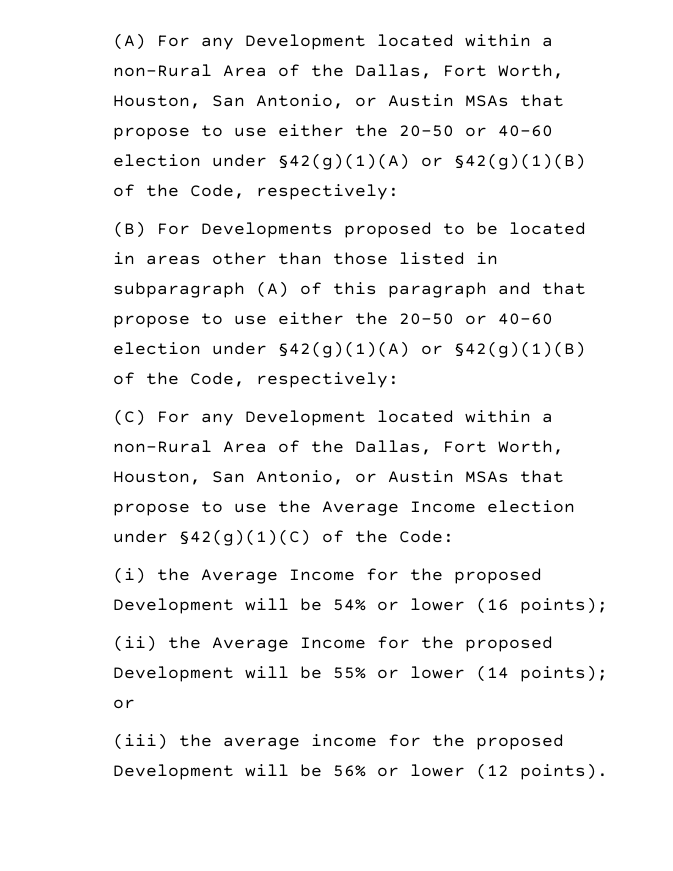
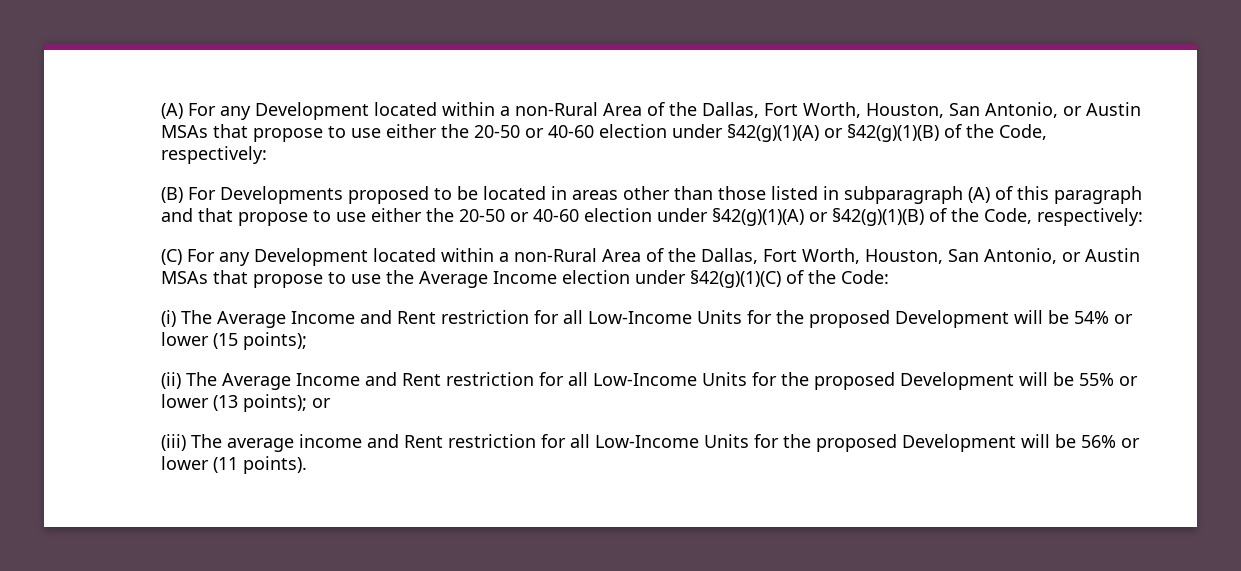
[156,568,355,584] the Average Income -> [180,310,742,328] The Average Income and Rent restriction for all Low-Income Units
[475,597,509,614] (16 -> [212,333,238,349] (15
[167,636,366,652] the Average Income -> [185,372,747,390] The Average Income and Rent restriction for all Low-Income Units
[475,665,509,682] (14 -> [212,395,238,411] (13
[178,734,212,747] the -> [190,434,222,448] The
(377, 740) none -> [366,434,749,448] and Rent restriction for all Low-Income Units
[475,763,509,780] (12 -> [212,457,238,473] (11

